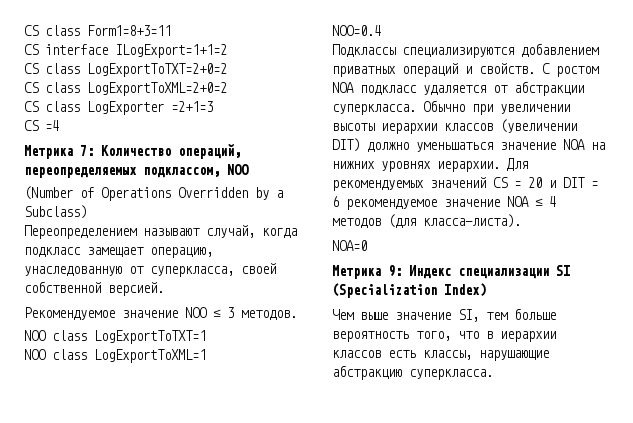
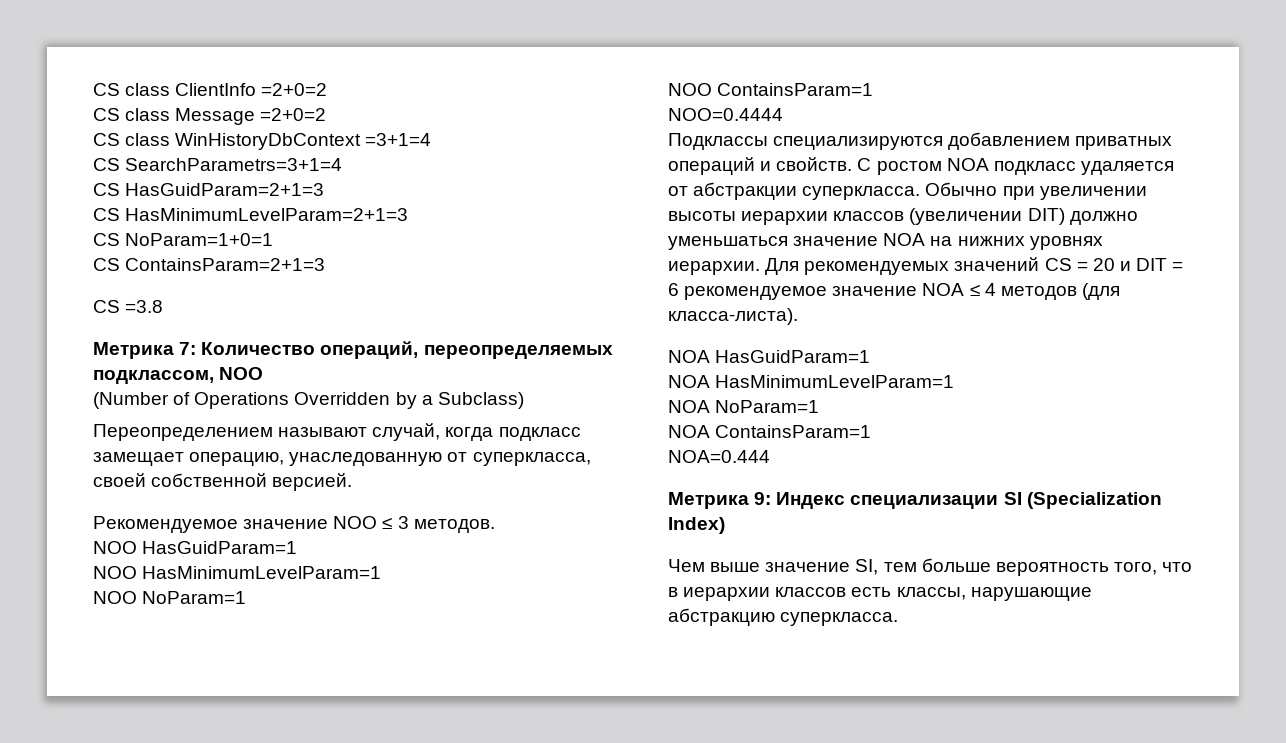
[24,25,171,36] [24,44,227,58] [24,63,227,77] [24,82,227,96] [24,101,213,115] [24,120,59,131] CS class Form1=8+3=11 // CS interface ILogExport=1+1=2 // CS class LogExportToTXT=2+0=2 // CS class LogExportToXML=2+0=2 // CS class LogExporter =2+1=3 // CS =4 -> [93,83,328,96] [93,108,327,125] [93,133,432,150] [93,158,343,171] [93,183,325,196] [93,208,409,221] [93,233,274,246] [93,258,326,271] [93,300,164,313] CS class ClientInfo =2+0=2 // CS class Message =2+0=2 // CS class WinHistoryDbContext =3+1=4 // CS SearchParametrs=3+1=4 // CS HasGuidParam=2+1=3 // CS HasMinimumLevelParam=2+1=3 // CS NoParam=1+0=1 // CS ContainsParam=2+1=3 // CS =3.8
[52,330,206,344] [24,349,206,363] [332,25,381,36] class LogExportToTXT=1 // NOO class LogExportToXML=1 // NOO=0.4 -> [142,541,298,554] [93,566,382,579] [93,591,247,604] [668,83,874,96] [668,108,783,121] HasGuidParam=1 // NOO HasMinimumLevelParam=1 // NOO NoParam=1 // NOO ContainsParam=1 // NOO=0.4444
[332,240,367,251] NOA=0 -> [668,350,871,363] [668,375,955,388] [668,400,820,413] [668,425,872,438] [668,450,770,463] NOA HasGuidParam=1 // NOA HasMinimumLevelParam=1 // NOA NoParam=1 // NOA ContainsParam=1 // NOA=0.444

